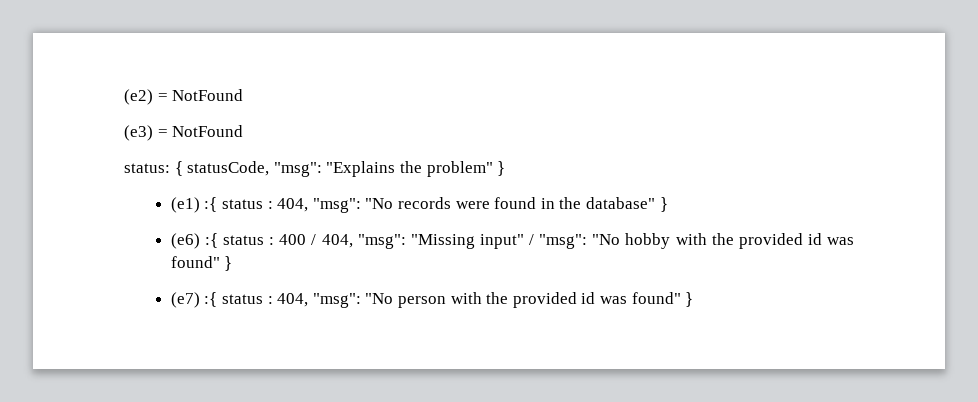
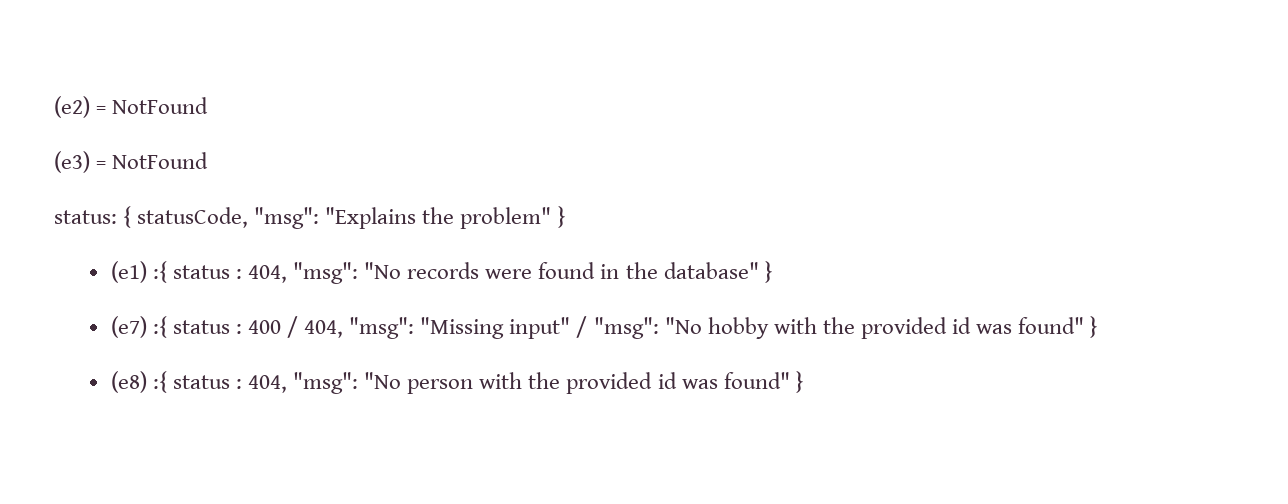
[170,233,200,249] (e6) -> [110,316,147,338] (e7)
[170,292,200,308] (e7) -> [110,371,147,393] (e8)

